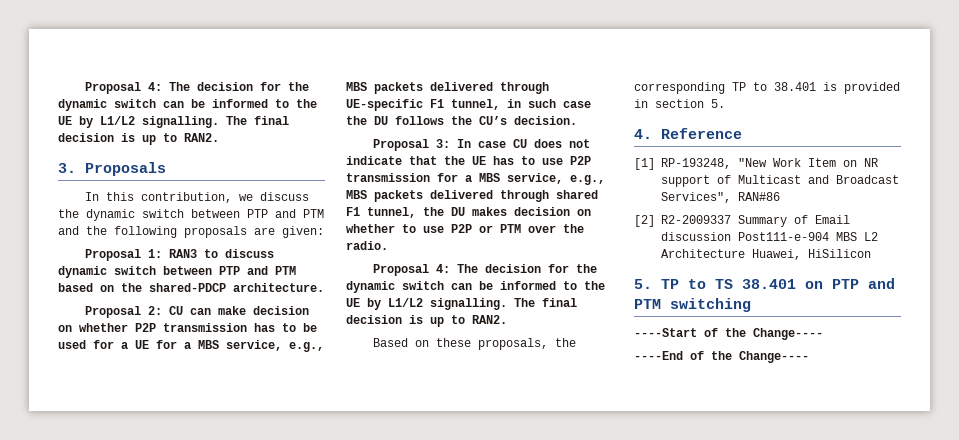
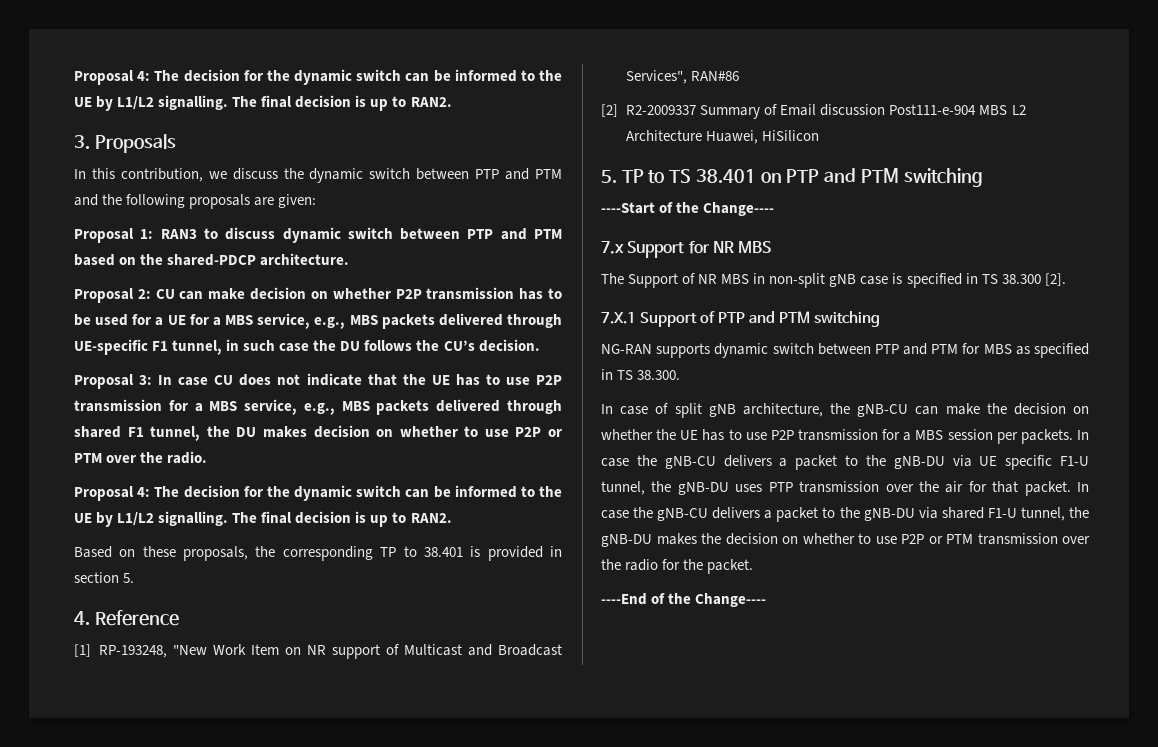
(823, 334) none -> [601,241,772,258] [601,273,1066,288] [601,311,881,327] [601,343,1089,358] [601,369,681,380] [601,403,1089,418] [601,429,1090,444] [601,455,1089,470] [601,481,1089,496] [601,507,1089,522] [601,533,1090,547] [601,559,754,574] // 7.x Support for NR MBS // The Support of NR MBS in non-split gNB case is specified in TS 38.300 [2]. // 7.X.1 Support of PTP and PTM switching // NG-RAN supports dynamic switch between PTP and PTM for MBS as specified in TS 38.300. // In case of split gNB architecture, the gNB-CU can make the decision on whether the UE has to use P2P transmission for a MBS session per packets. In case the gNB-CU delivers a packet to the gNB-DU via UE specific F1-U tunnel, the gNB-DU uses PTP transmission over the air for that packet. In case the gNB-CU delivers a packet to the gNB-DU via shared F1-U tunnel, the gNB-DU makes the decision on whether to use P2P or PTM transmission over the radio for the packet.

